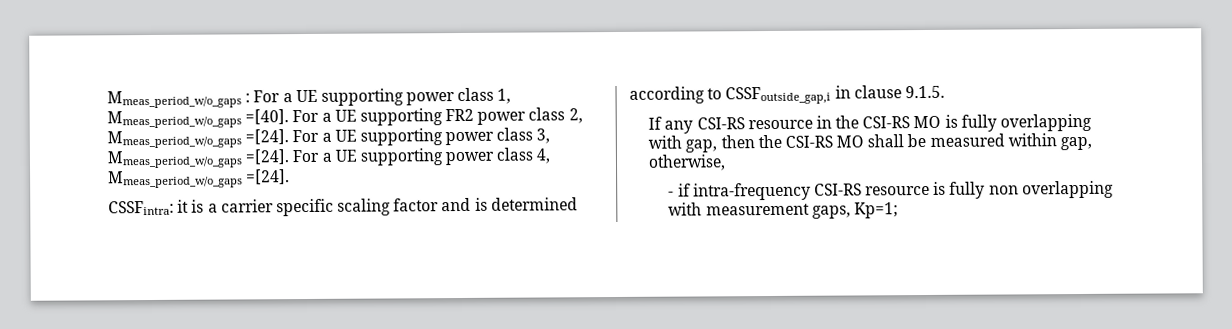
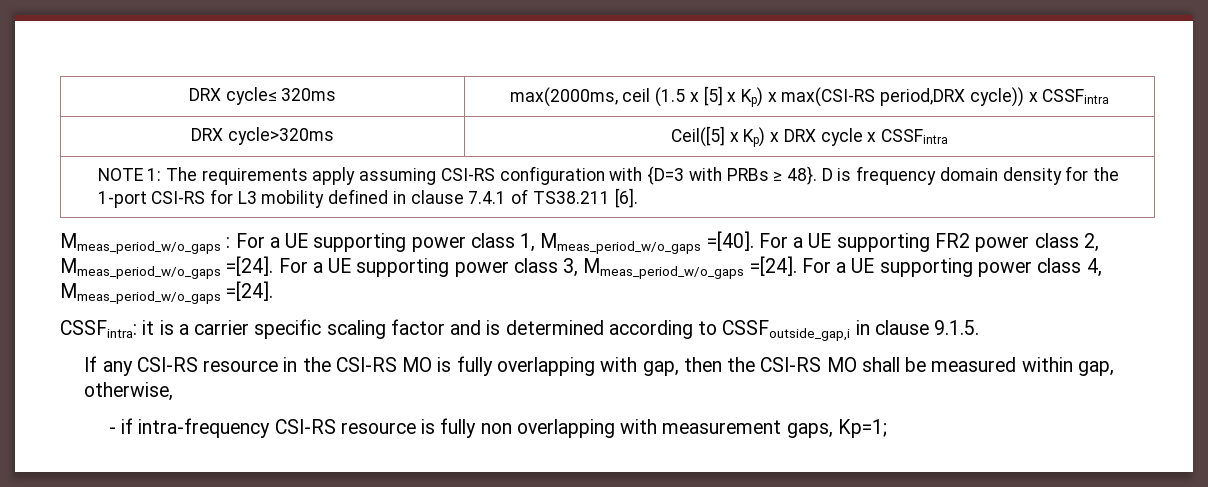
(107, 99) none -> [188,87,337,105] [509,86,1110,107] [191,127,334,145] [670,126,949,147] [97,166,1120,185] [97,188,638,208] DRX cycle≤ 320ms | max(2000ms, ceil (1.5 x [5] x Kp) x max(CSI-RS period,DRX cycle)) x CSSFintra // DRX cycle>320ms | Ceil([5] x Kp) x DRX cycle x CSSFintra // NOTE 1: The requirements apply assuming CSI-RS configuration with {D=3 with PRBs ≥ 48}. D is frequency domain density for the 1-port CSI-RS for L3 mobility defined in clause 7.4.1 of TS38.211 [6]. //

